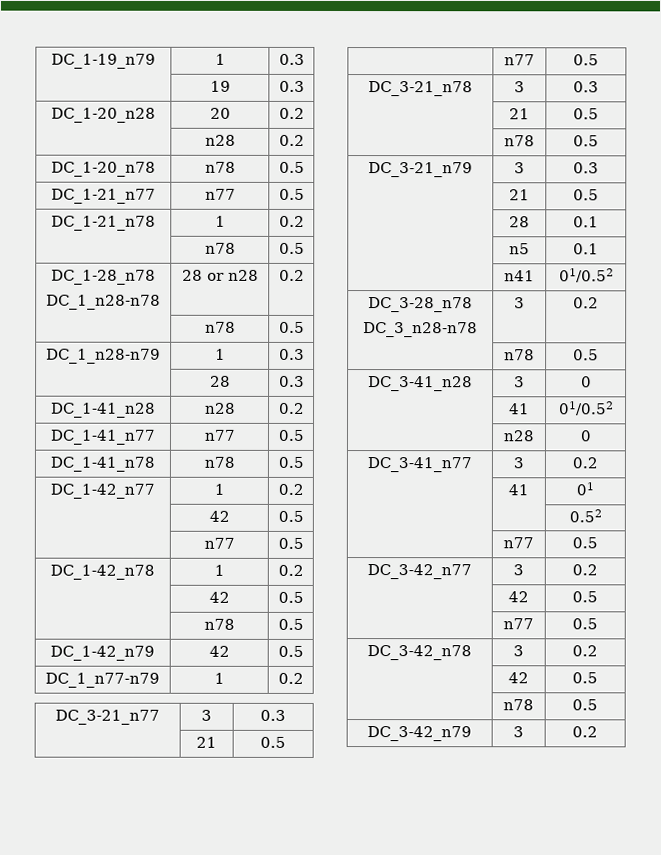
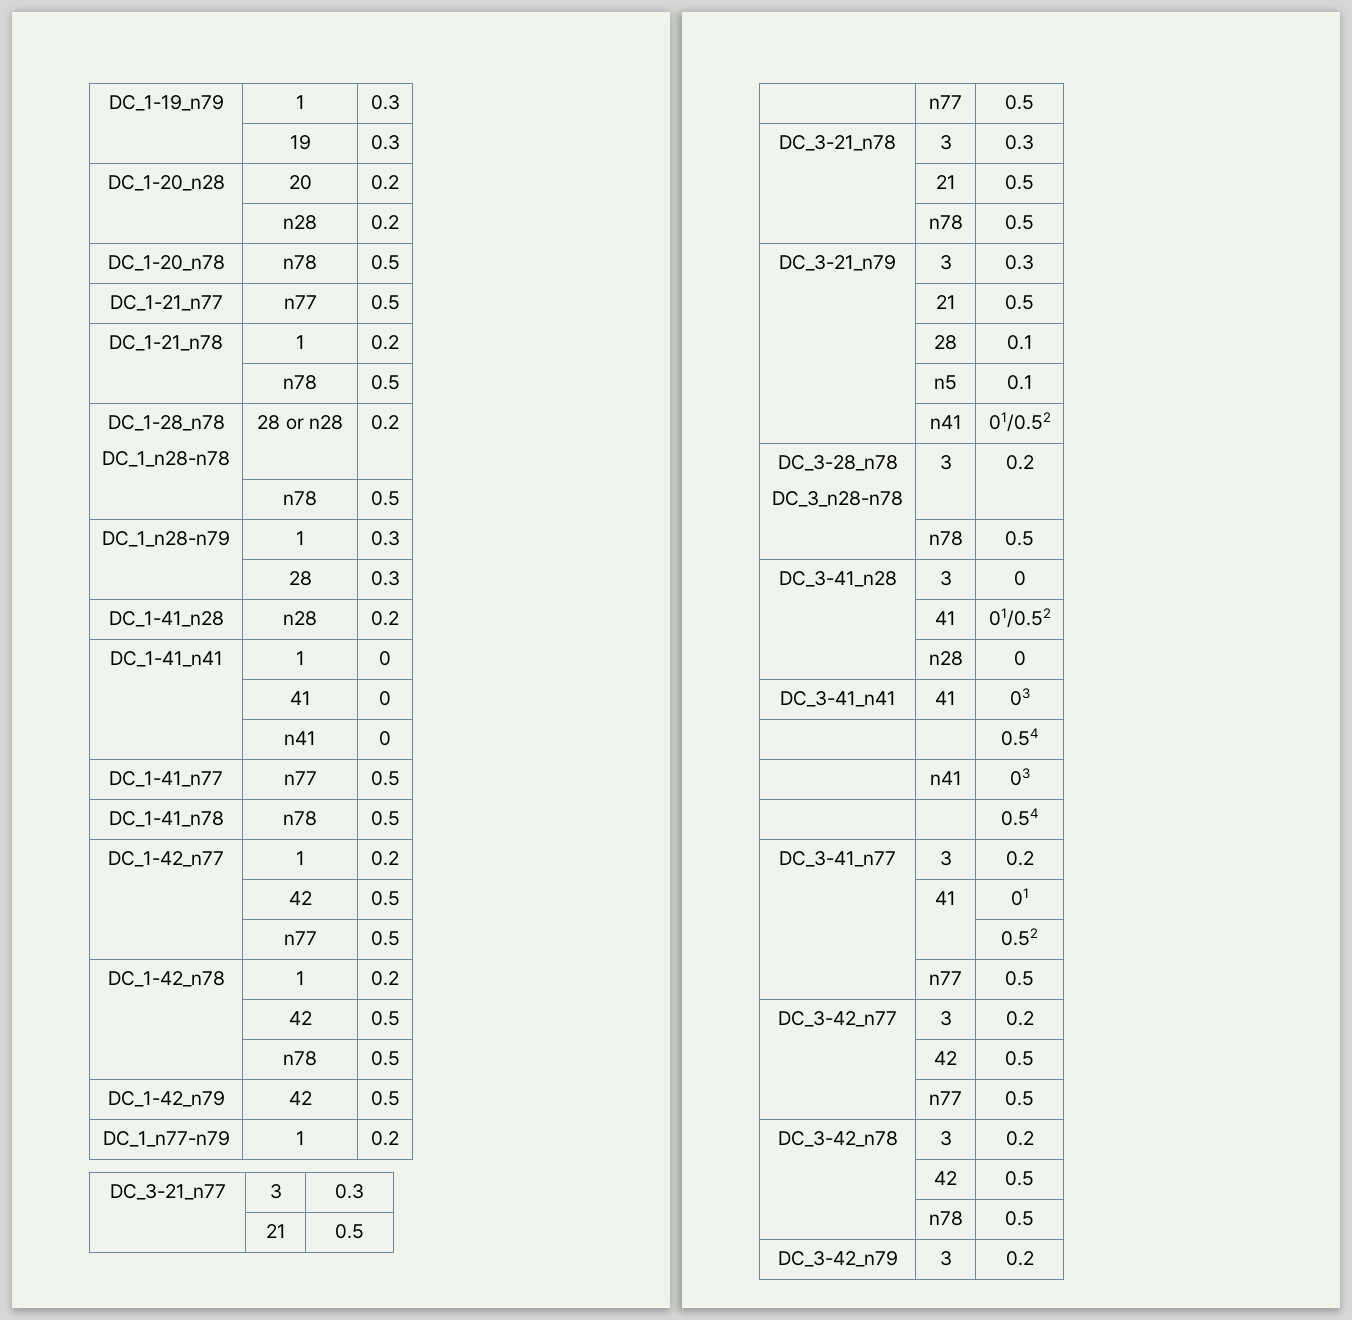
(305, 408) none -> [109,651,223,667] [295,651,305,665] [379,651,391,666] [289,691,311,705] [379,691,391,706] [284,731,316,745] [379,731,391,746] // DC_1-41_n41 | 1 | 0 // | 41 | 0 // | n41 | 0
(591, 436) none -> [779,691,896,707] [935,691,956,705] [1009,688,1030,706] [1001,728,1038,746] [929,771,962,785] [1009,768,1030,786] [1001,808,1038,826] // DC_3-41_n41 | 41 | 03 // | | 0.54 // | n41 | 03 // | | 0.54

